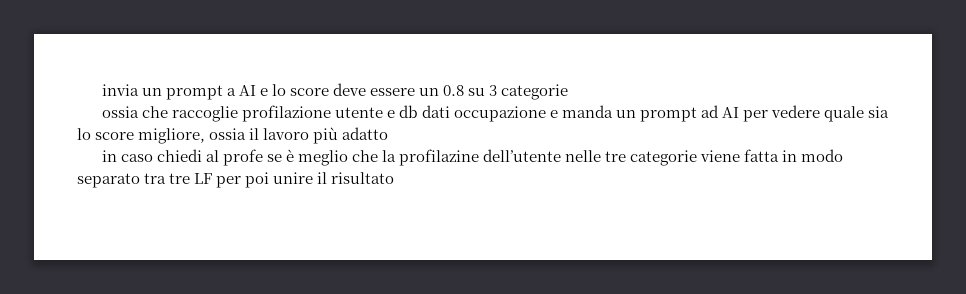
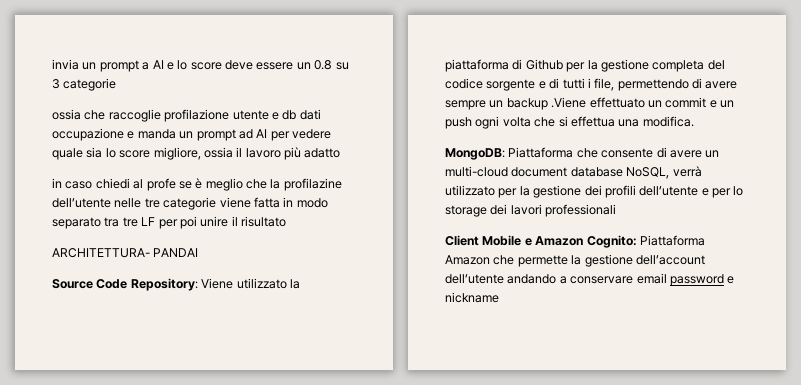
(395, 178) none -> [52,248,199,258] [52,278,300,291] [445,59,725,72] [445,78,738,91] [445,97,734,110] [445,116,694,129] [445,147,720,160] [445,166,702,179] [445,185,744,198] [445,204,617,217] [445,235,705,248] [445,254,705,267] [445,273,735,286] [445,292,499,303] // ARCHITETTURA- PANDAI // Source Code Repository: Viene utilizzato la piattaforma di Github per la gestione completa del codice sorgente e di tutti i file, permettendo di avere sempre un backup .Viene effettuato un commit e un push ogni volta che si effettua una modifica. // MongoDB: Piattaforma che consente di avere un multi-cloud document database NoSQL, verrà utilizzato per la gestione dei profili dell’utente e per lo storage dei lavori professionali // Client Mobile e Amazon Cognito: Piattaforma Amazon che permette la gestione dell’account dell’utente andando a conservare email password e nickname

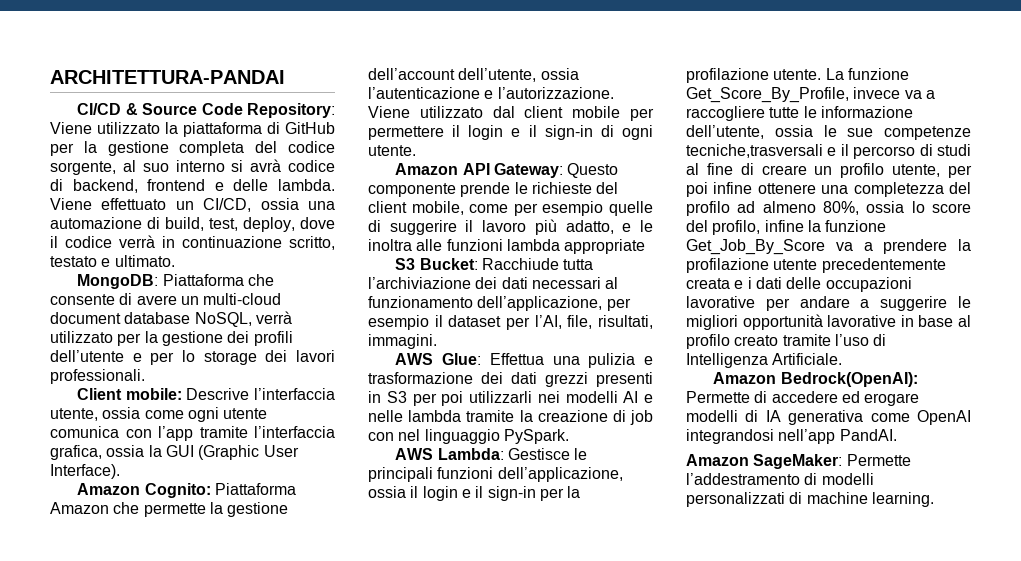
[52,59,349,72] [52,78,117,91] [52,109,321,122] [52,128,331,141] [52,147,341,160] [52,178,342,191] [52,197,328,210] [52,216,286,229] [52,248,199,258] invia un prompt a AI e lo score deve essere un 0.8 su 3 categorie // ossia che raccoglie profilazione utente e db dati occupazione e manda un prompt ad AI per vedere quale sia lo score migliore, ossia il lavoro più adatto // in caso chiedi al profe se è meglio che la profilazine dell’utente nelle tre categorie viene fatta in modo separato tra tre LF per poi unire il risultato // ARCHITETTURA- PANDAI // -> [50,70,285,84] [77,103,138,115] ARCHITETTURA-PANDAI // CI/CD &
[525,59,563,70] Github -> [285,122,335,134] GitHub
[486,78,738,91] [445,97,734,110] [445,116,694,129] sorgente e di tutti i file, permettendo di avere sempre un backup .Viene effettuato un commit e un push ogni volta che si effettua una modifica. -> [50,159,335,175] [50,179,335,193] [50,198,335,212] [50,217,335,232] [50,235,335,250] [50,255,175,267] sorgente, al suo interno si avrà codice di backend, frontend e delle lambda. Viene effettuato un CI/CD, ossia una automazione di build, test, deploy, dove il codice verrà in continuazione scritto, testato e ultimato.
[545,204,617,217] professionali -> [50,369,145,384] professionali.
[482,235,532,246] Mobile e -> [125,388,335,400] [50,407,268,422] [50,426,335,441] [50,445,299,460] [50,464,120,479] mobile: Descrive l’interfaccia utente, ossia come ogni utente comunica con l’app tramite l’interfaccia grafica, ossia la GUI (Graphic User Interface). //
[445,273,735,286] [445,292,499,303] dell’utente andando a conservare email password e nickname -> [458,68,579,82] [368,87,614,99] [368,106,654,121] [368,125,653,140] [368,145,416,156] [395,163,619,178] [368,182,619,197] [368,201,653,216] [368,219,653,235] [368,239,646,254] [395,258,594,270] [368,277,619,289] [368,296,631,311] [368,315,653,330] [368,334,437,349] [395,353,653,368] [368,372,653,387] [368,391,653,406] [368,410,653,425] [368,429,569,444] [395,448,588,460] [368,467,623,482] [368,486,581,501] [686,68,909,83] [686,87,935,103] [686,106,913,121] [686,125,971,140] [686,144,971,159] [686,163,972,178] [686,182,971,197] [686,201,971,216] [686,220,887,235] [686,239,971,255] [686,258,946,273] [686,277,912,292] [686,296,971,311] [686,314,971,330] [686,334,887,349] [686,353,843,368] [713,372,918,387] [686,391,920,406] [686,410,971,425] [686,429,897,444] [686,454,911,469] [686,473,874,485] [686,492,934,507] dell’utente, ossia l’autenticazione e l’autorizzazione. Viene utilizzato dal client mobile per permettere il login e il sign-in di ogni utente. // Amazon API Gateway: Questo componente prende le richieste del client mobile, come per esempio quelle di suggerire il lavoro più adatto, e le inoltra alle funzioni lambda appropriate // S3 Bucket: Racchiude tutta l’archiviazione dei dati necessari al funzionamento dell’applicazione, per esempio il dataset per l’AI, file, risultati, immagini. // AWS Glue: Effettua una pulizia e trasformazione dei dati grezzi presenti in S3 per poi utilizzarli nei modelli AI e nelle lambda tramite la creazione di job con nel linguaggio PySpark. // AWS Lambda: Gestisce le principali funzioni dell’applicazione, ossia il login e il sign-in per la profilazione utente. La funzione Get_Score_By_Profile, invece va a raccogliere tutte le informazione dell’utente, ossia le sue competenze tecniche,trasversali e il percorso di studi al fine di creare un profilo utente, per poi infine ottenere una completezza del profilo ad almeno 80%, ossia lo score del profilo, infine la funzione Get_Job_By_Score va a prendere la profilazione utente precedentemente creata e i dati delle occupazioni lavorative per andare a suggerire le migliori opportunità lavorative in base al profilo creato tramite l’uso di Intelligenza Artificiale. // Amazon Bedrock(OpenAI): Permette di accedere ed erogare modelli di IA generativa come OpenAI integrandosi nell’app PandAI. // Amazon SageMaker: Permette l’addestramento di modelli personalizzati di machine learning.

